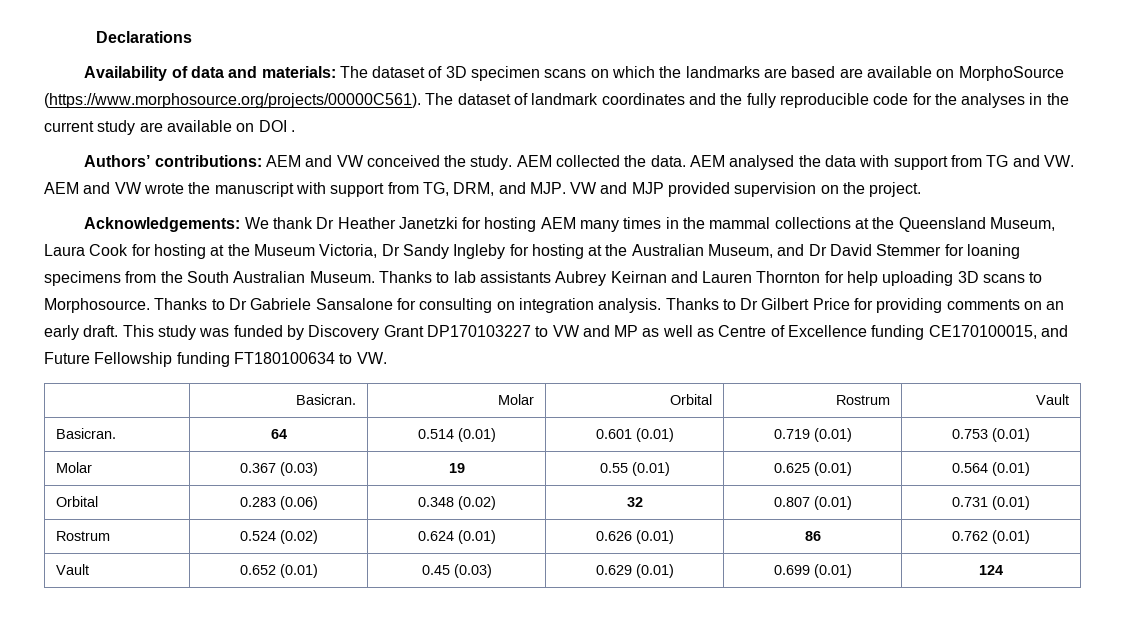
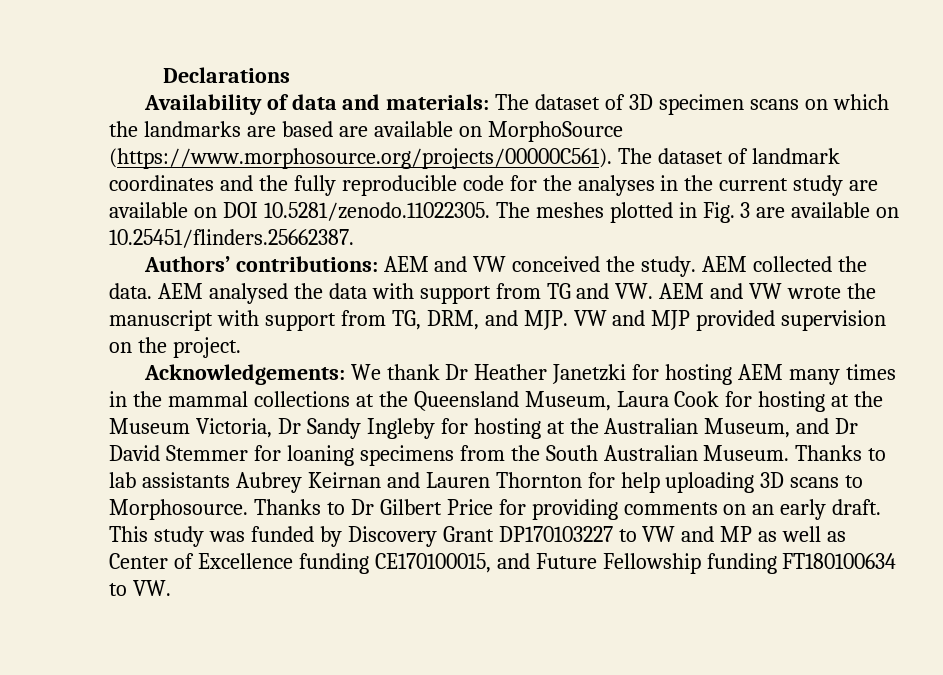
[290,130,295,132] . -> [263,202,900,223] [109,229,354,248] 10.5281/zenodo.11022305. The meshes plotted in Fig. 3 are available on 10.25451/flinders.25662387.
[250,298,759,313] Gabriele Sansalone for consulting on integration analysis. Thanks to Dr -> (374, 507) none
[718,325,767,337] Centre -> [109,553,168,569] Center
[296,394,357,405] [498,394,535,405] [670,394,713,405] [836,395,891,405] [1036,394,1070,405] [55,428,116,439] [270,429,287,439] [417,428,496,442] [595,428,674,442] [773,428,852,442] [952,428,1030,442] [55,462,92,473] [239,462,318,476] [448,463,465,473] [599,462,670,476] [773,462,852,476] [952,462,1030,476] [55,496,98,507] [239,496,318,510] [417,496,496,510] [626,497,643,507] [773,496,852,510] [952,496,1030,510] [55,531,110,541] [239,530,318,544] [417,530,496,544] [595,530,674,544] [804,531,821,541] [952,530,1030,544] [55,564,89,575] [239,564,318,578] [421,564,492,578] [595,564,674,578] [773,564,852,578] [979,565,1003,575] // | Basicran. | Molar | Orbital | Rostrum | Vault // Basicran. | 64 | 0.514 (0.01) | 0.601 (0.01) | 0.719 (0.01) | 0.753 (0.01) // Molar | 0.367 (0.03) | 19 | 0.55 (0.01) | 0.625 (0.01) | 0.564 (0.01) // Orbital | 0.283 (0.06) | 0.348 (0.02) | 32 | 0.807 (0.01) | 0.731 (0.01) // Rostrum | 0.524 (0.02) | 0.624 (0.01) | 0.626 (0.01) | 86 | 0.762 (0.01) // Vault | 0.652 (0.01) | 0.45 (0.03) | 0.629 (0.01) | 0.699 (0.01) | 124 -> (171, 588) none

